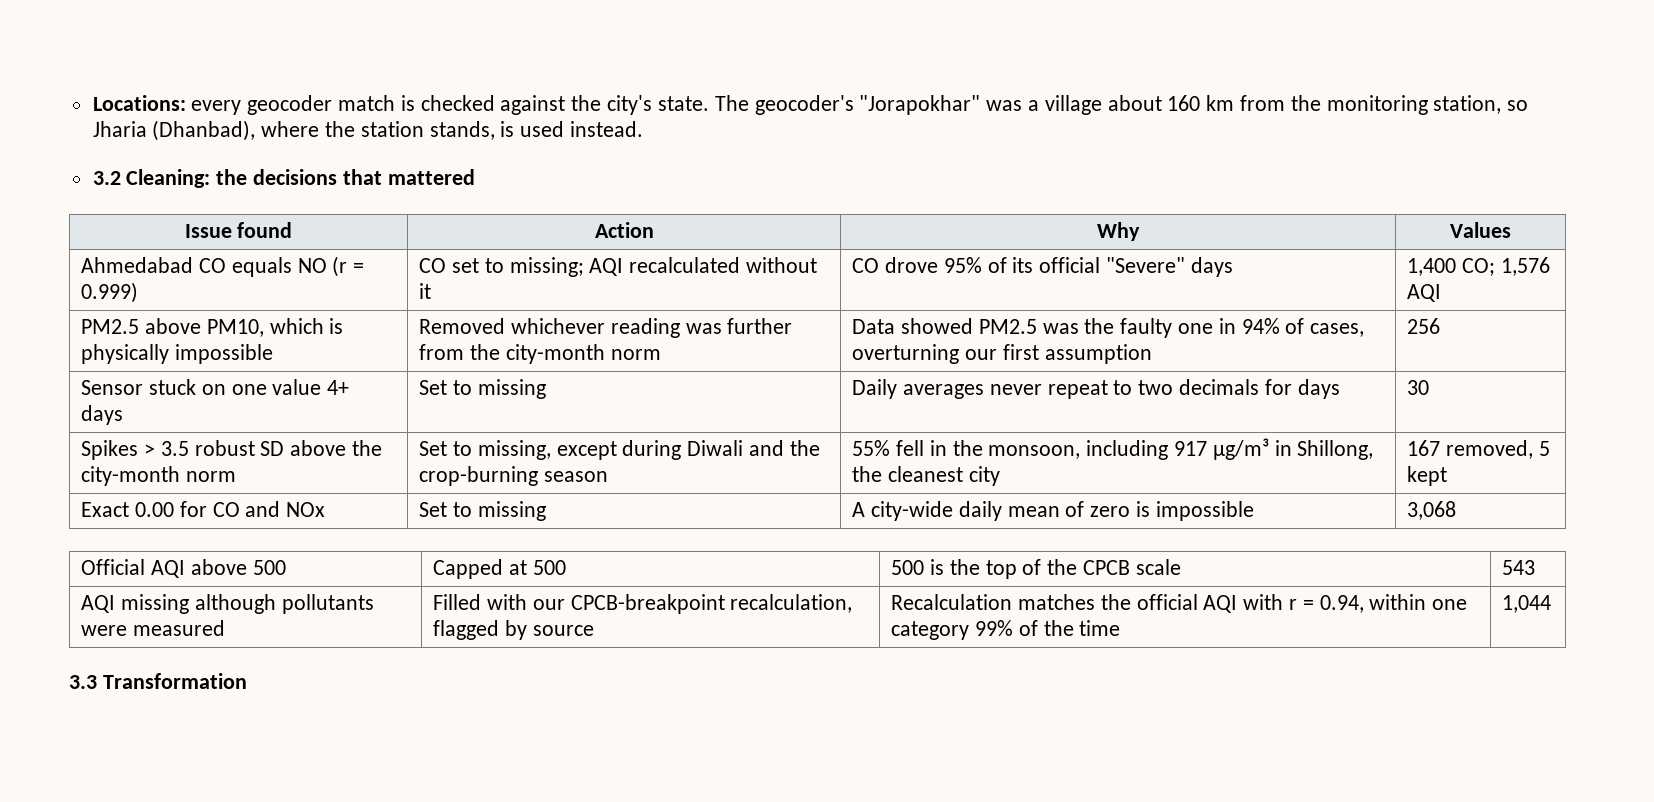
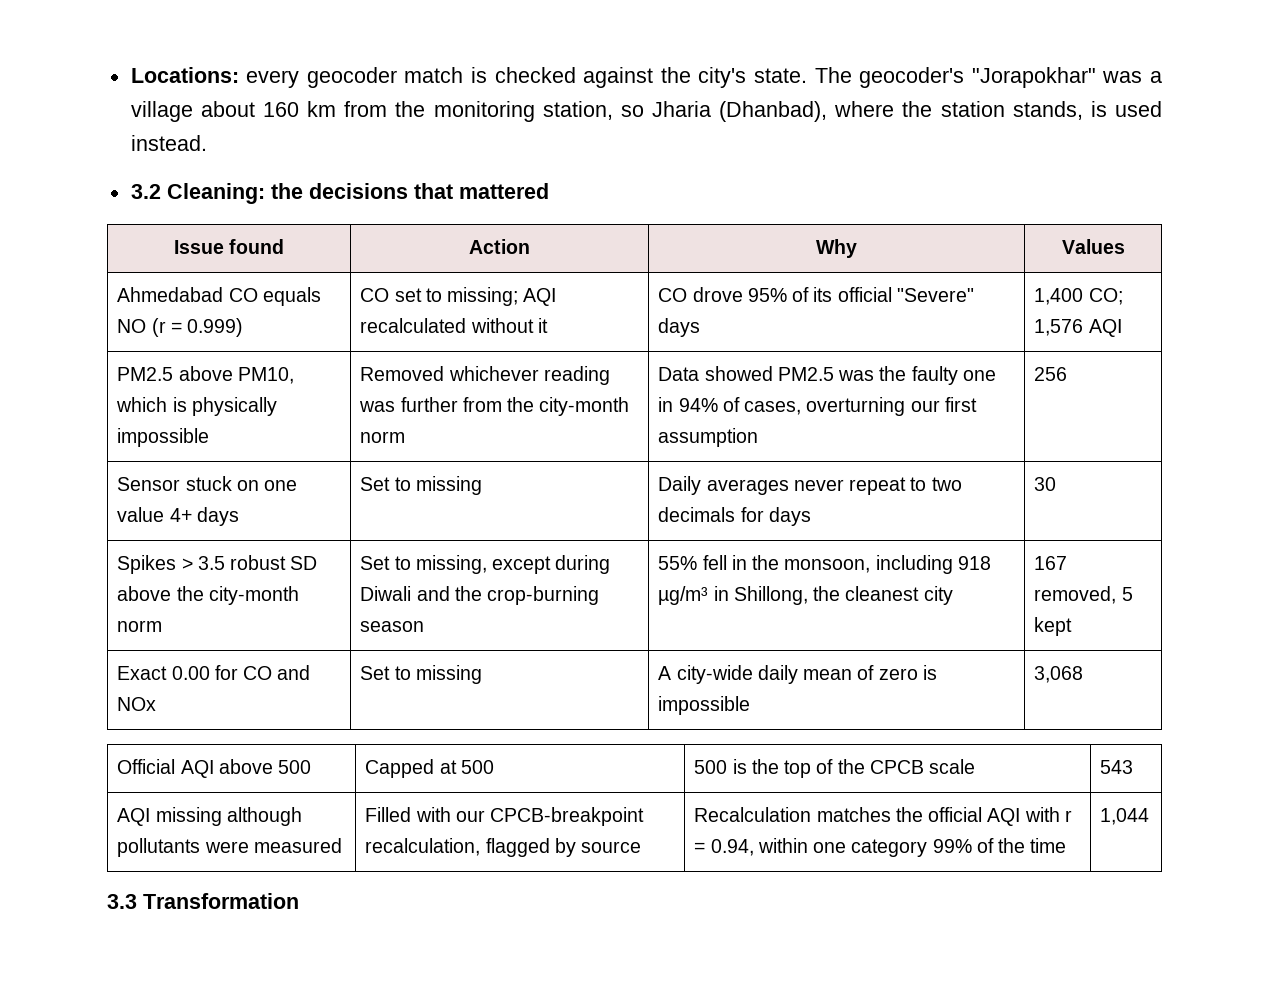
[1174,441,1208,456] 917 -> [957,556,991,570] 918

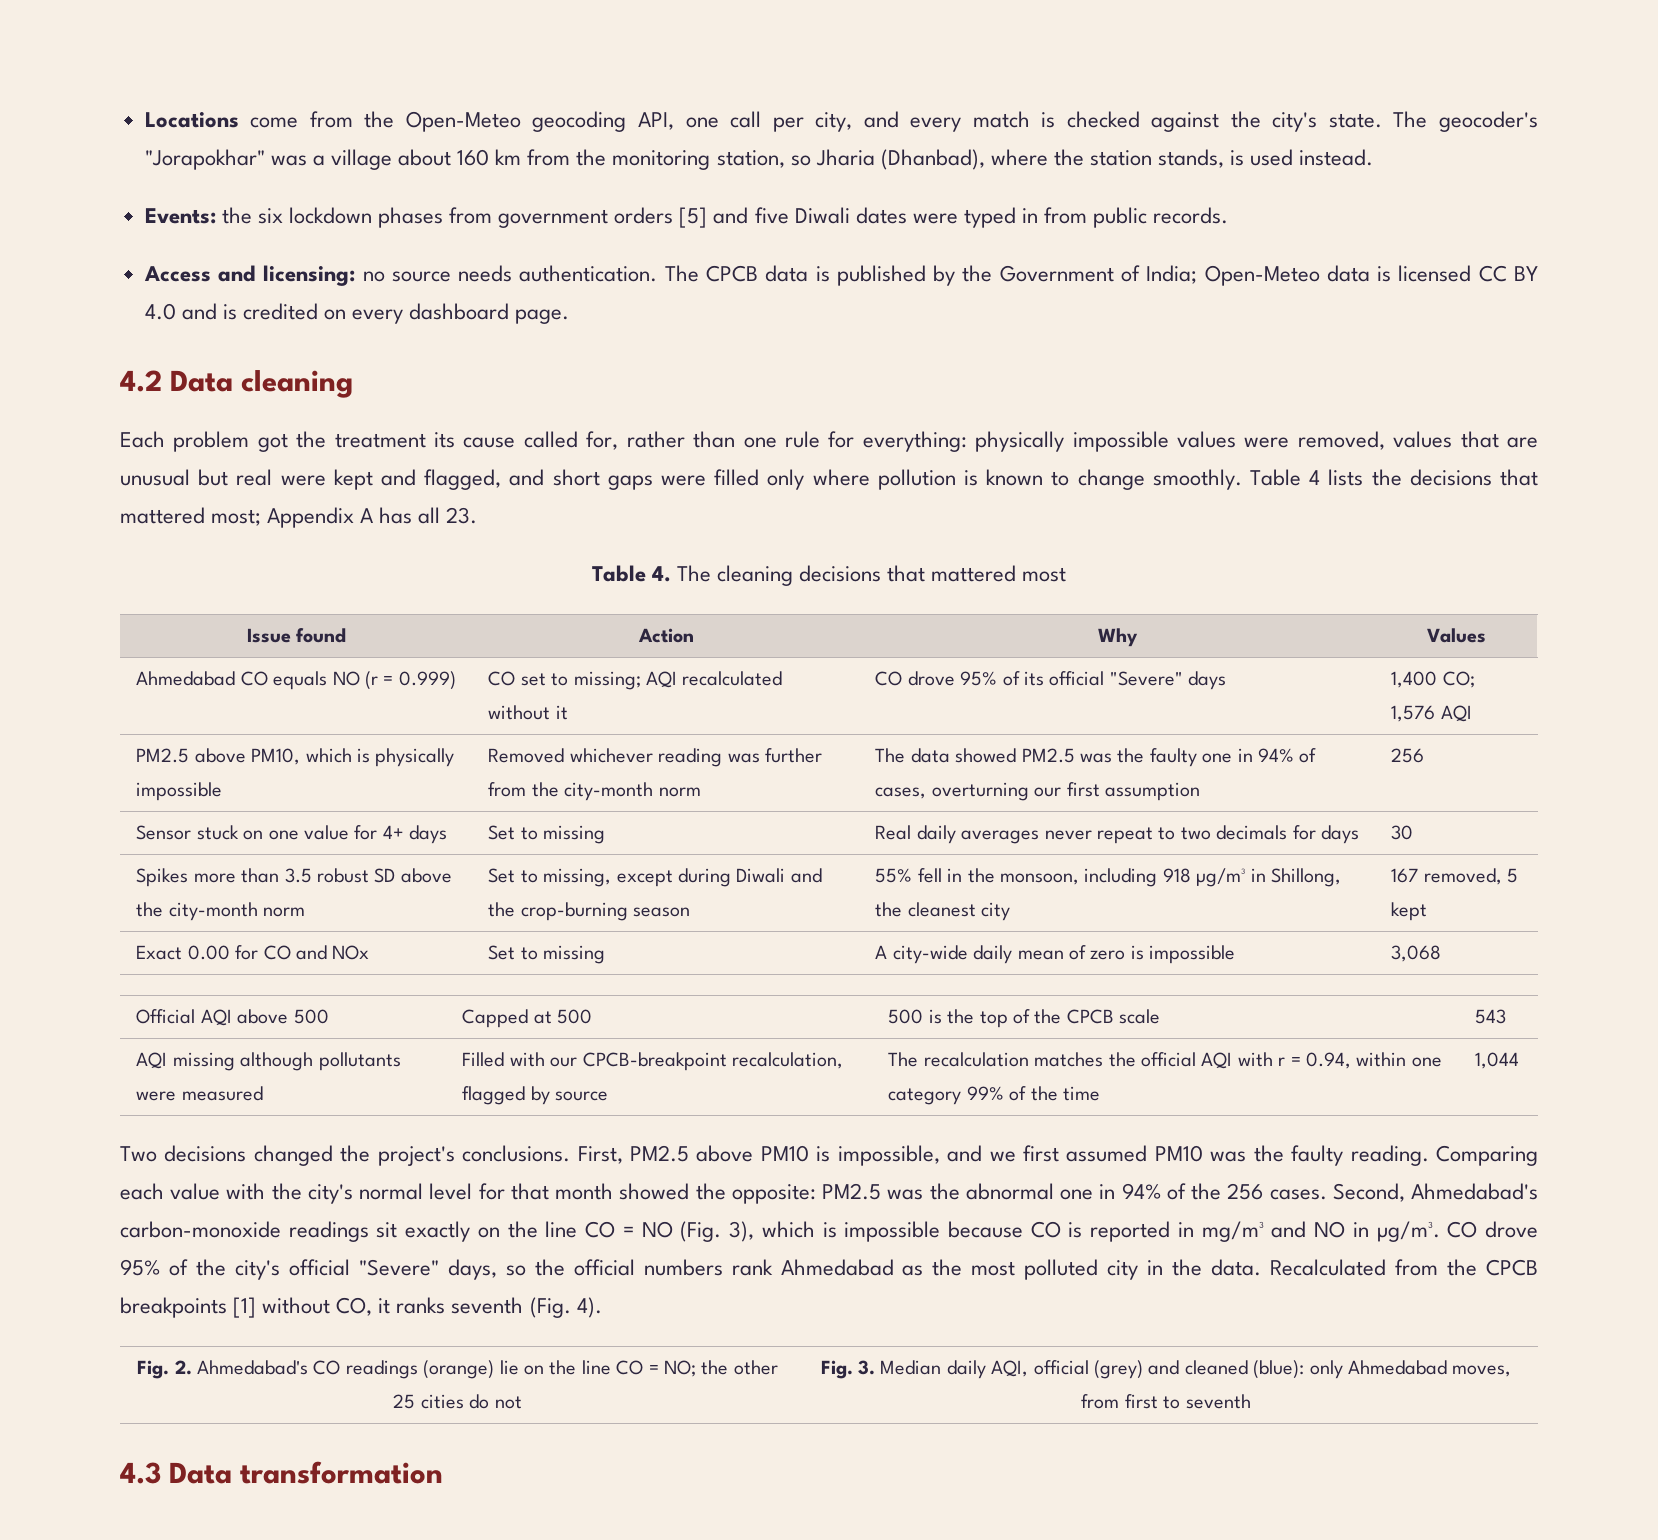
[130,67,397,88] Locations: every geocoder -> [144,111,962,132] Locations come from the Open-Meteo geocoding API, one call per city, and every
[130,183,549,204] 3.2 Cleaning: the decisions that mattered -> [144,207,1229,228] [143,265,1539,286] [144,303,570,324] [120,370,354,398] [120,431,1538,452] [120,469,1539,490] [120,507,478,528] [591,565,1067,586] Events: the six lockdown phases from government orders [5] and five Diwali dates were typed in from public records. // Access and licensing: no source needs authentication. The CPCB data is published by the Government of India; Open-Meteo data is licensed CC BY 4.0 and is credited on every dashboard page. // 4.2 Data cleaning // Each problem got the treatment its cause called for, rather than one rule for everything: physically impossible values were removed, values that are unusual but real were kept and flagged, and short gaps were filled only where pollution is known to change smoothly. Table 4 lists the decisions that mattered most; Appendix A has all 23. // Table 4. The cleaning decisions that mattered most
[658,367,700,381] Data -> [875,748,950,763] The data
(165, 514) none -> [354,825,378,840] for
[658,476,702,495] Daily -> [875,825,956,844] Real daily
[181,558,193,570] > -> [193,868,280,883] more than
[694,807,812,822] Recalculation -> [888,1052,1029,1067] The recalculation
[107,893,299,909] 3.3 Transformation -> [120,1145,1538,1166] [120,1183,1539,1204] [120,1221,1539,1242] [120,1259,1538,1280] [120,1297,602,1318] [137,1360,778,1379] [393,1394,522,1409] [820,1360,1512,1379] [1081,1394,1251,1409] [120,1461,444,1484] Two decisions changed the project's conclusions. First, PM2.5 above PM10 is impossible, and we first assumed PM10 was the faulty reading. Comparing each value with the city's normal level for that month showed the opposite: PM2.5 was the abnormal one in 94% of the 256 cases. Second, Ahmedabad's carbon-monoxide readings sit exactly on the line CO = NO (Fig. 3), which is impossible because CO is reported in mg/m³ and NO in µg/m³. CO drove 95% of the city's official "Severe" days, so the official numbers rank Ahmedabad as the most polluted city in the data. Recalculated from the CPCB breakpoints [1] without CO, it ranks seventh (Fig. 4). // Fig. 2. Ahmedabad's CO readings (orange) lie on the line CO = NO; the other 25 cities do not | Fig. 3. Median daily AQI, official (grey) and cleaned (blue): only Ahmedabad moves, from first to seventh // 4.3 Data transformation

